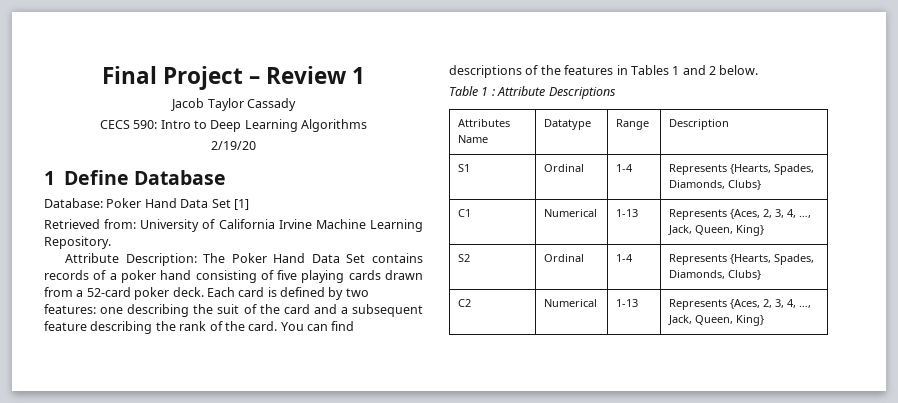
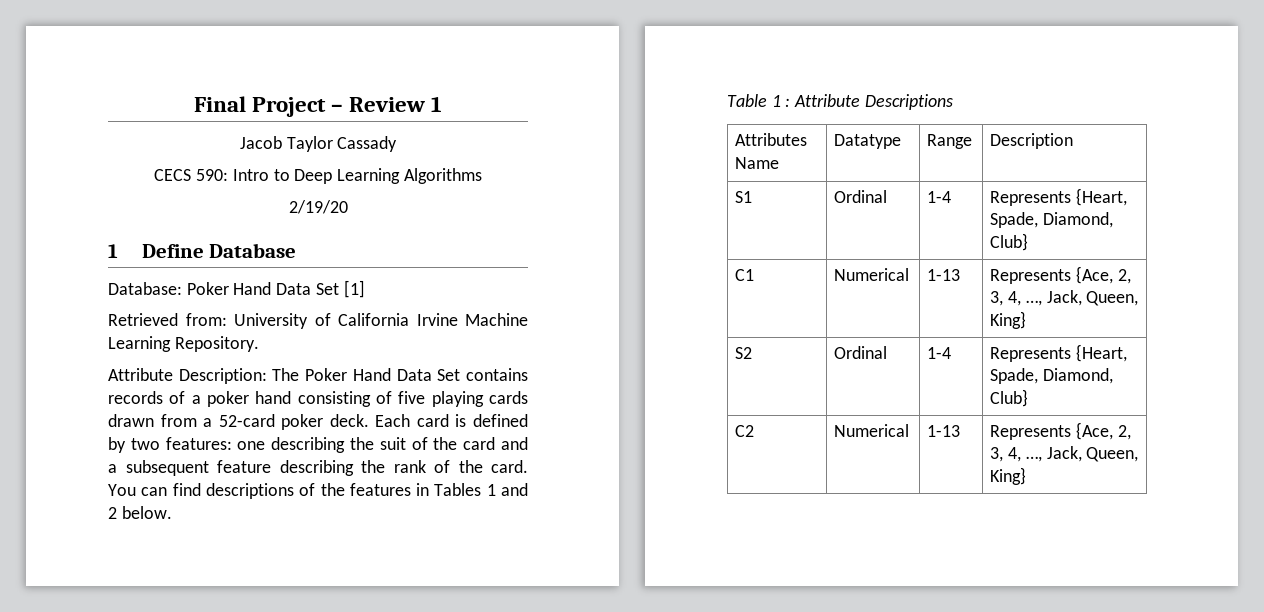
[730,164,815,175] [669,180,762,190] {Hearts, Spades, Diamonds, Clubs} -> [1076,188,1128,206] [990,212,1114,228] [990,233,1029,251] {Heart, Spade, Diamond, Club}
[730,209,761,219] {Aces, -> [1076,266,1114,284] {Ace,
[730,254,815,265] [669,270,762,280] {Hearts, Spades, Diamonds, Clubs} -> [1076,344,1128,362] [990,368,1114,384] [990,389,1029,407] {Heart, Spade, Diamond, Club}
[730,299,761,309] {Aces, -> [1076,422,1114,440] {Ace,

